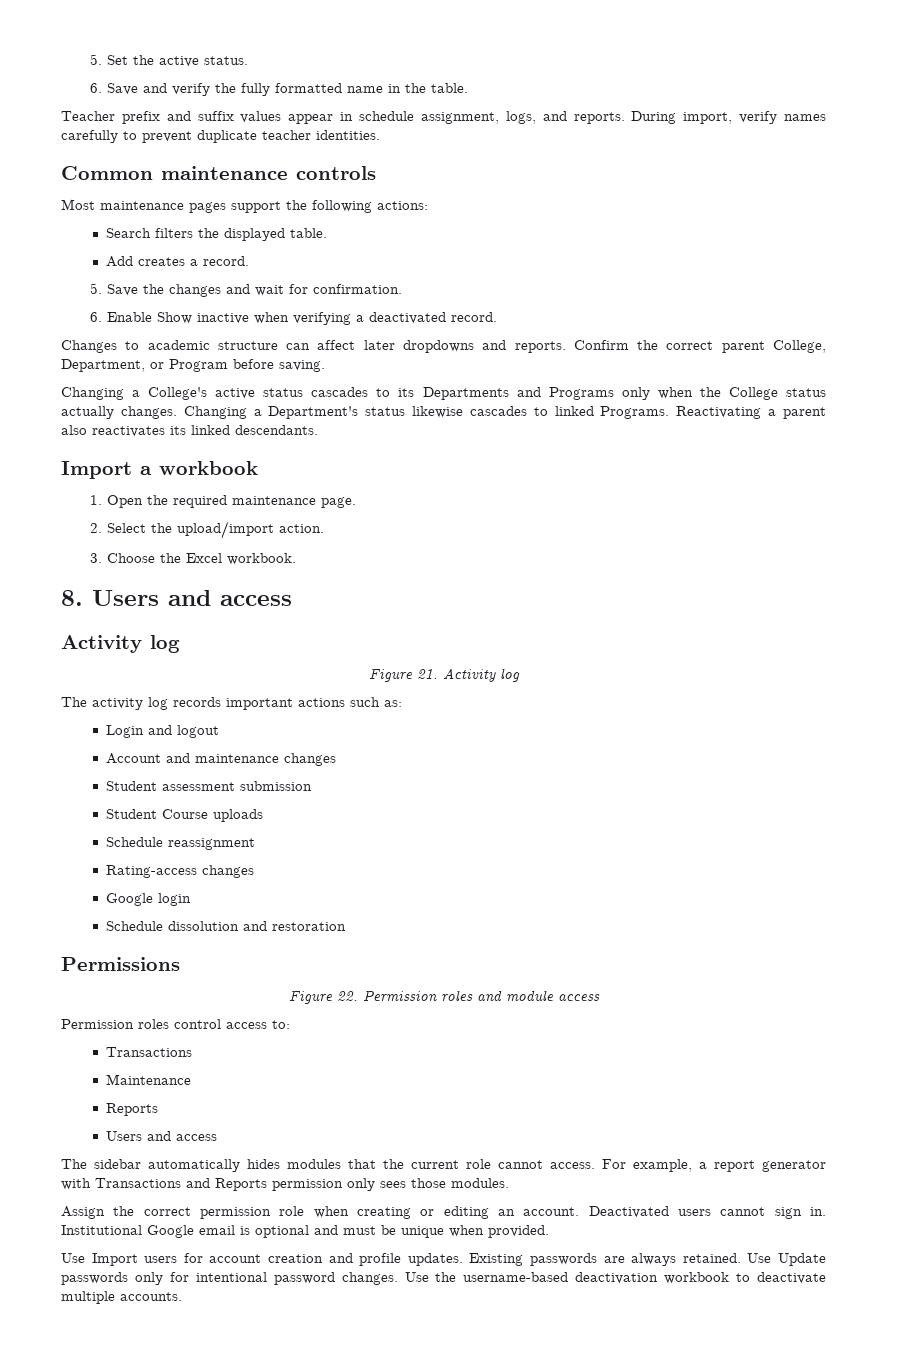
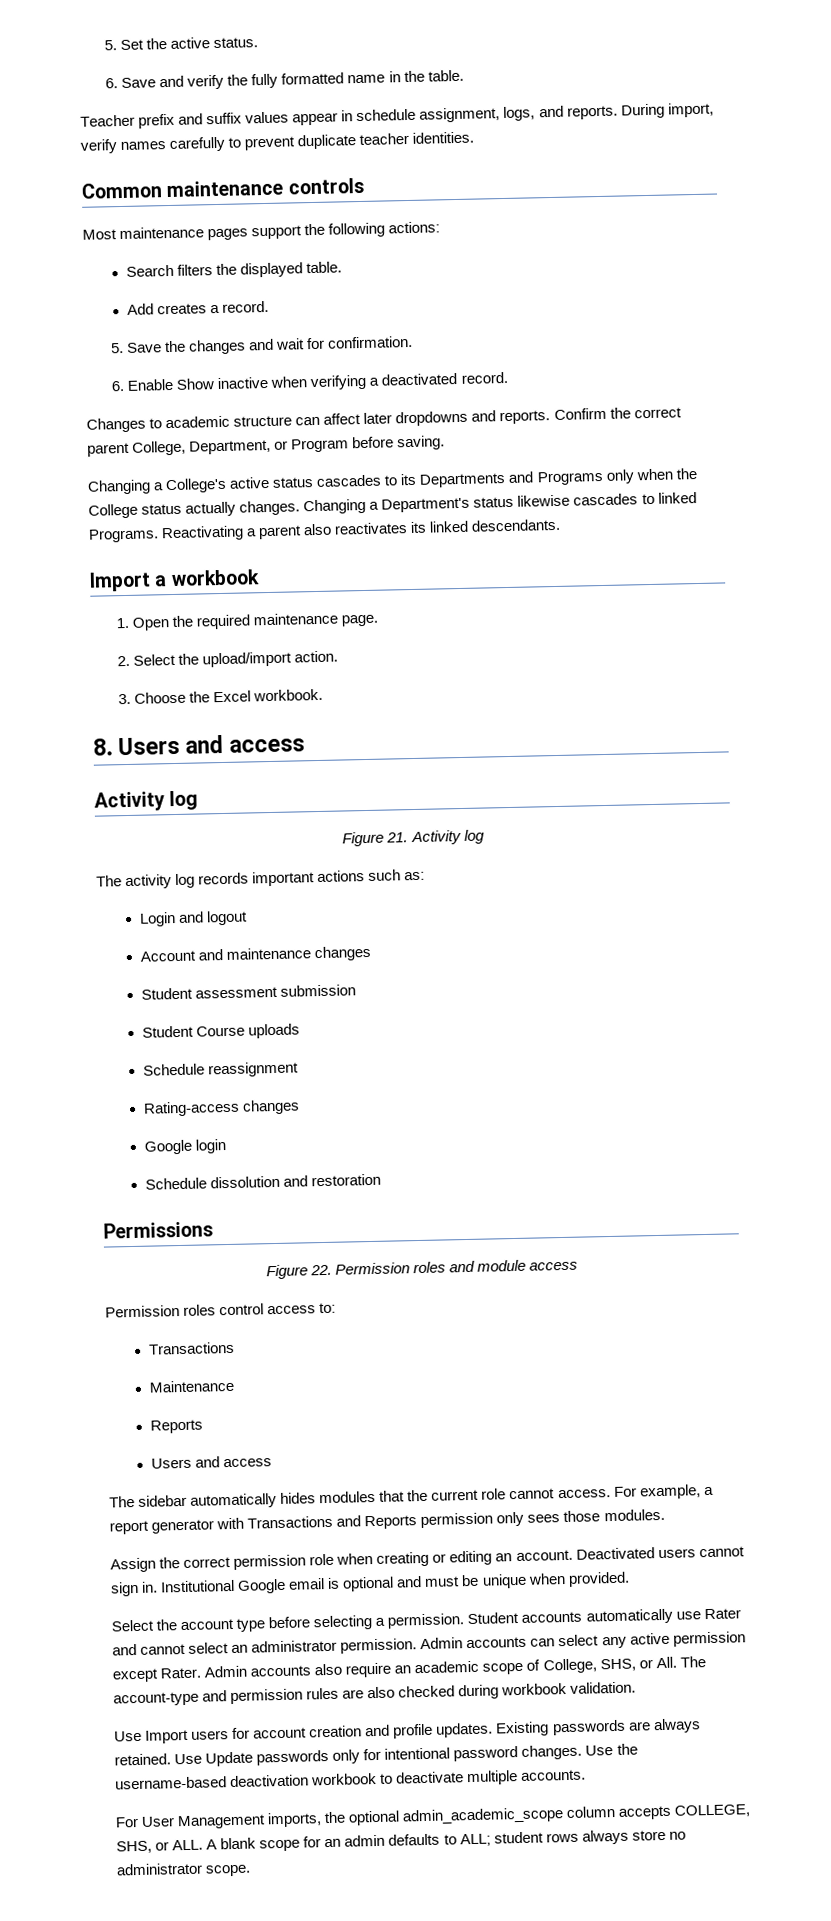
(549, 1231) none -> [111,1608,741,1632] [112,1631,746,1656] [112,1656,706,1683] [113,1681,637,1707] // Select the account type before selecting a permission. Student accounts automatically use Rater and cannot select an administrator permission. Admin accounts can select any active permission except Rater. Admin accounts also require an academic scope of College, SHS, or All. The account-type and permission rules are also checked during workbook validation.
(182, 1296) none -> [115,1804,751,1830] [116,1829,686,1854] [116,1862,252,1877] // For User Management imports, the optional admin_academic_scope column accepts COLLEGE, SHS, or ALL. A blank scope for an admin defaults to ALL; student rows always store no administrator scope.

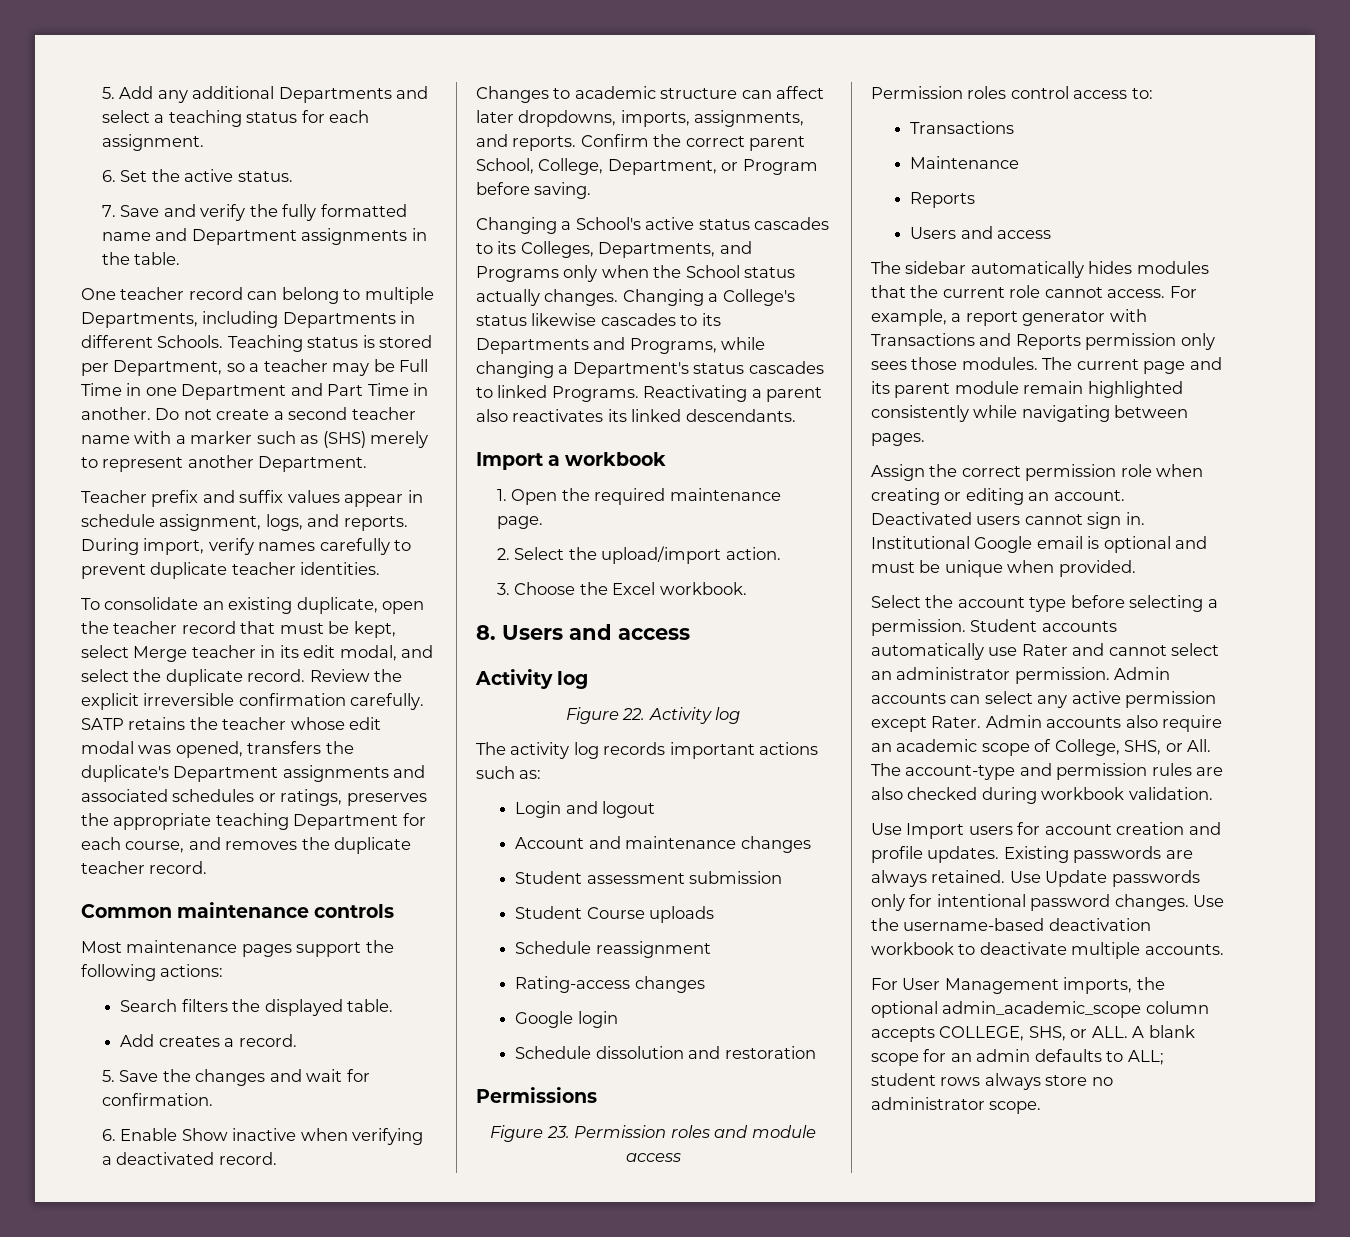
[104,40,118,51] 5. -> [102,86,429,103] [102,110,370,127] [102,134,205,151] [102,170,117,182] 5. Add any additional Departments and select a teaching status for each assignment. // 6.
[105,78,119,89] 6. -> [102,205,117,217] 7.
(386, 79) none -> [155,228,408,245] and Department assignments
(464, 75) none -> [81,287,434,304] [81,311,416,328] [81,335,433,352] [81,359,429,376] [81,383,429,400] [81,407,416,420] [81,431,429,448] [81,455,368,472] // One teacher record can belong to multiple Departments, including Departments in different Schools. Teaching status is stored per Department, so a teacher may be Full Time in one Department and Part Time in another. Do not create a second teacher name with a marker such as (SHS) merely to represent another Department.
(475, 137) none -> [81,597,425,614] [81,621,396,638] [81,645,434,662] [81,669,403,686] [81,693,425,710] [81,717,382,730] [81,741,354,758] [81,765,426,782] [81,789,427,806] [81,813,426,830] [81,837,412,854] [81,861,208,874] // To consolidate an existing duplicate, open the teacher record that must be kept, select Merge teacher in its edit modal, and select the duplicate record. Review the explicit irreversible confirmation carefully. SATP retains the teacher whose edit modal was opened, transfers the duplicate's Department assignments and associated schedules or ratings, preserves the appropriate teaching Department for each course, and removes the duplicate teacher record.
[395,410,469,427] dropdowns -> [518,110,805,127] dropdowns, imports, assignments,
(130, 449) none -> [476,158,534,174] School,
[165,477,228,494] College's -> [575,217,641,230] School's
[419,473,507,488] Departments -> [520,241,716,258] Colleges, Departments,
[88,503,138,519] College -> [685,265,740,278] School
(380, 505) none -> [722,289,795,306] [476,313,721,326] [476,337,766,354] [476,361,569,378] College's status likewise cascades to its Departments and Programs, while changing a
[517,494,571,507] likewise -> (745, 368) none
[386,832,409,843] 21. -> [622,708,646,720] 22.
[309,1264,332,1276] 22. -> [546,1126,570,1138] 23.
(665, 1515) none -> [1042,357,1222,374] [871,381,1183,398] [871,405,1189,422] [871,433,925,446] The current page and its parent module remain highlighted consistently while navigating between pages.

